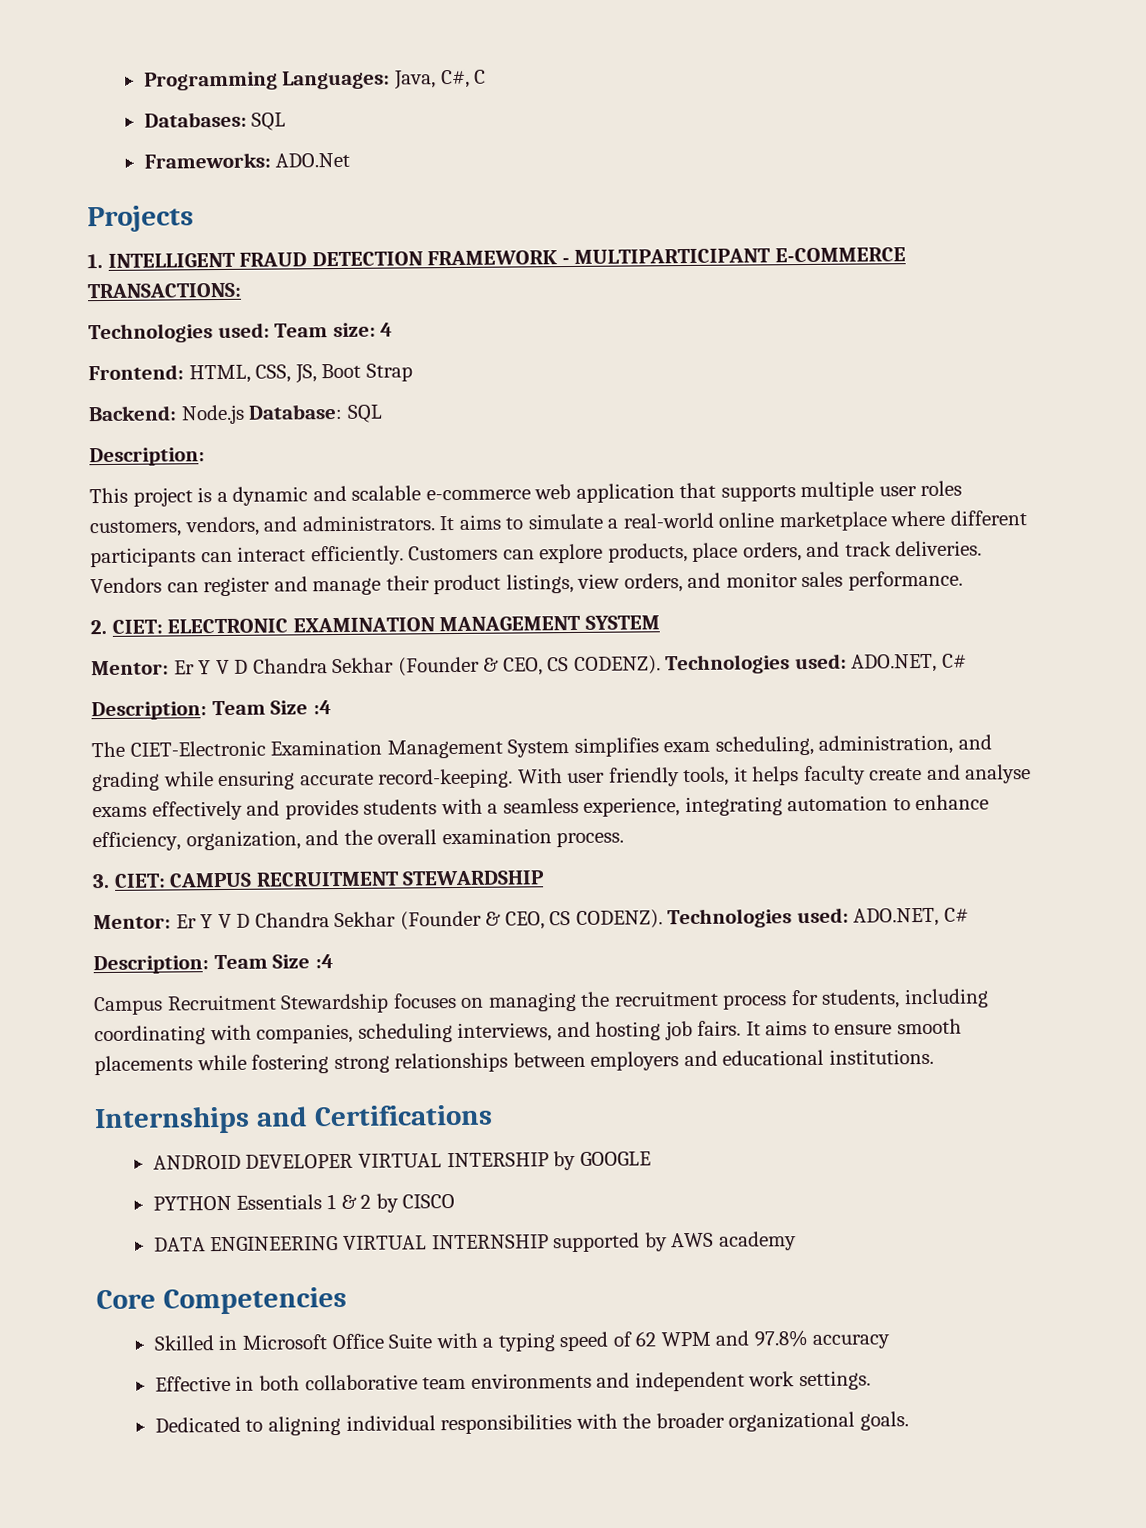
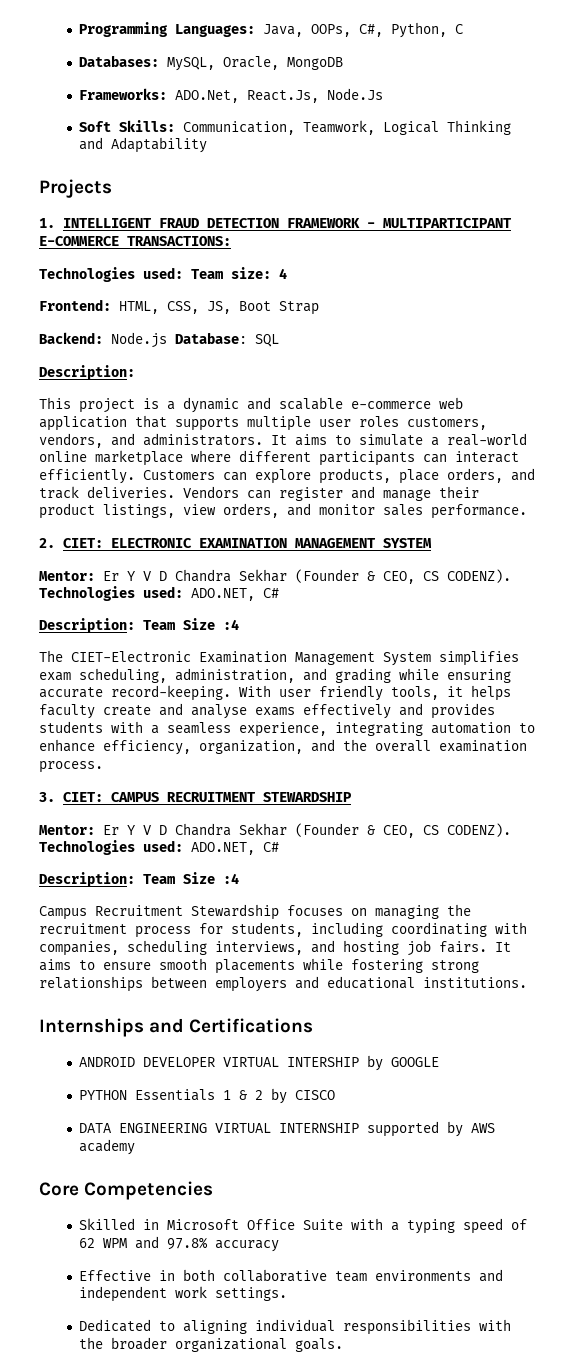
[440,69,470,89] C#, -> [310,22,447,38] OOPs, C#, Python,
[251,112,287,131] [143,152,351,169] SQL // Frameworks: ADO.Net -> [166,56,343,71] [78,88,383,103] [78,120,511,135] [78,137,207,153] MySQL, Oracle, MongoDB // Frameworks: ADO.Net, React.Js, Node.Js // Soft Skills: Communication, Teamwork, Logical Thinking and Adaptability

